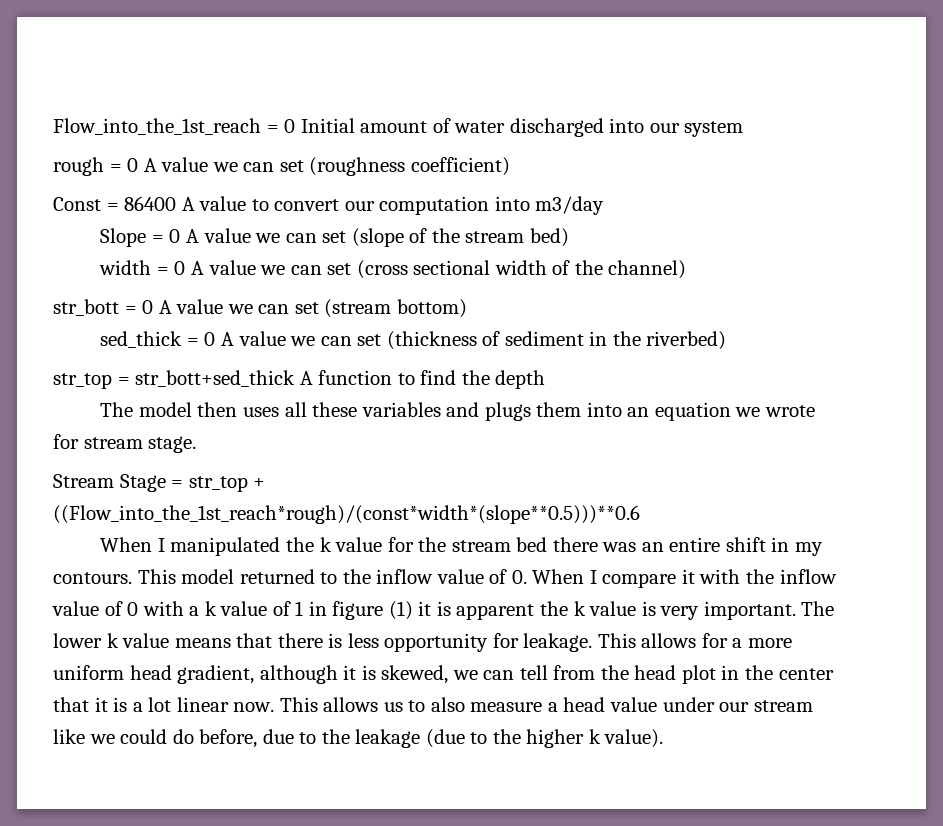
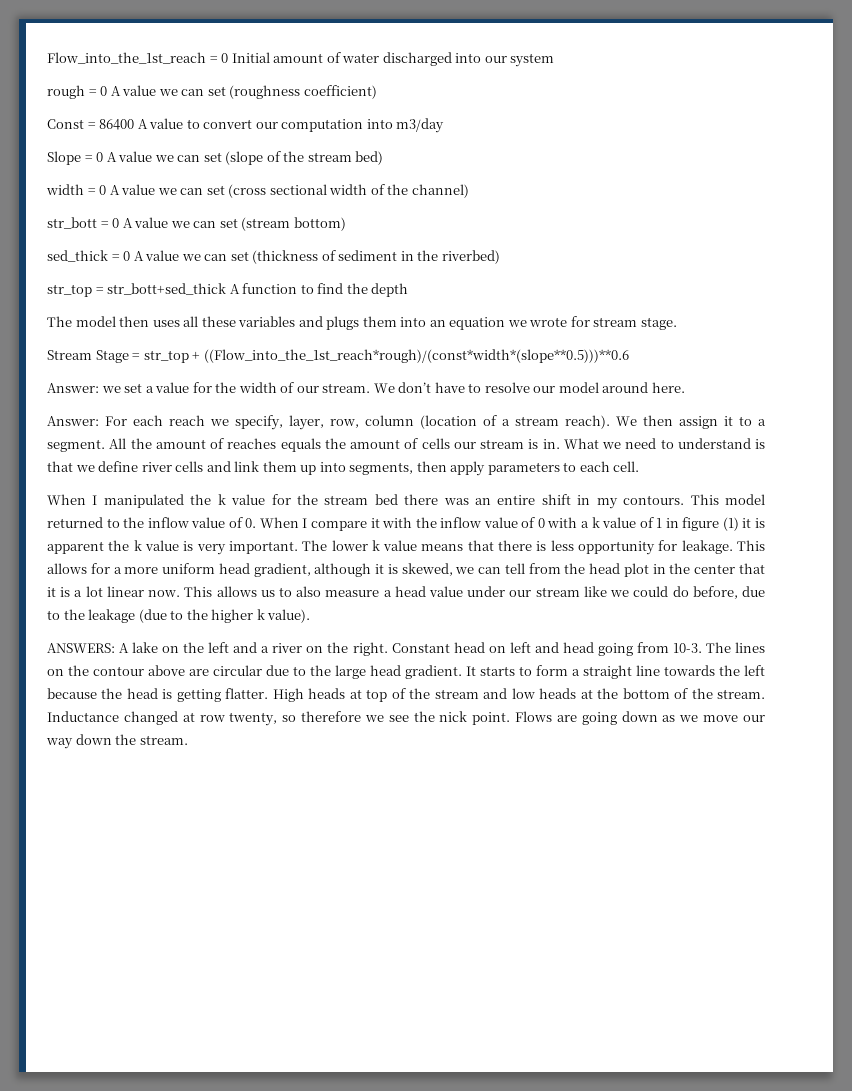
(640, 514) none -> [47,382,685,393] [47,415,766,430] [47,438,765,452] [47,461,640,476] // Answer: we set a value for the width of our stream. We don’t have to resolve our model around here. // Answer: For each reach we specify, layer, row, column (location of a stream reach). We then assign it to a segment. All the amount of reaches equals the amount of cells our stream is in. What we need to understand is that we define river cells and link them up into segments, then apply parameters to each cell.
(664, 738) none -> [47,642,765,656] [47,665,765,679] [47,688,766,702] [47,711,766,726] [46,734,188,749] // ANSWERS: A lake on the left and a river on the right. Constant head on left and head going from 10-3. The lines on the contour above are circular due to the large head gradient. It starts to form a straight line towards the left because the head is getting flatter. High heads at top of the stream and low heads at the bottom of the stream. Inductance changed at row twenty, so therefore we see the nick point. Flows are going down as we move our way down the stream.

